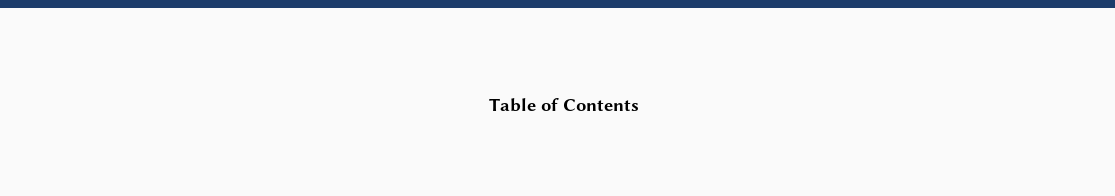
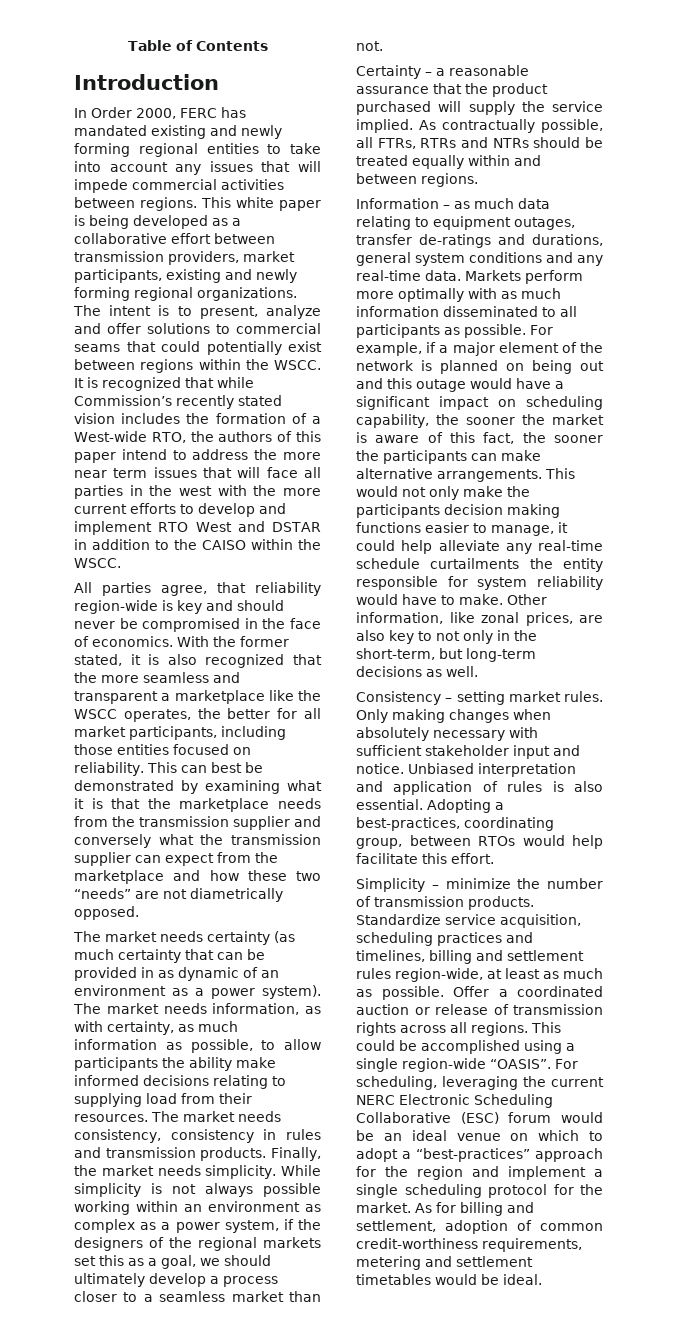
(639, 105) none -> [74,74,219,90] [74,107,246,119] [74,125,282,139] [74,143,321,157] [74,161,321,175] [74,179,284,193] [74,197,321,211] [74,215,241,229] [74,233,275,244] [74,251,295,265] [74,269,297,283] [74,287,297,301] [73,305,321,319] [74,323,321,334] [74,341,322,355] [74,359,321,373] [74,377,254,391] [74,395,282,409] [74,413,321,424] [74,431,321,443] [74,449,321,463] [74,467,321,478] [74,485,321,499] [74,503,286,517] [74,521,322,535] [74,539,321,550] [74,558,121,568] [74,582,321,596] [74,600,284,614] [74,618,321,632] [74,636,289,647] [74,654,322,668] [74,672,240,683] [74,690,321,704] [74,708,321,722] [74,726,286,740] [74,744,251,755] [74,762,263,776] [74,780,322,794] [74,798,321,812] [74,816,321,830] [74,834,321,848] [74,852,278,866] [74,870,321,884] [74,888,283,902] [74,906,139,920] [73,931,295,945] [74,949,265,963] [74,967,279,981] [74,985,321,999] [73,1003,321,1015] [74,1021,238,1035] [74,1039,321,1053] [74,1057,276,1071] [74,1075,286,1089] [74,1093,252,1107] [74,1111,281,1122] [74,1129,321,1143] [74,1147,322,1161] [74,1165,321,1179] [74,1183,321,1197] [74,1201,321,1215] [74,1219,321,1233] [74,1237,321,1251] [74,1255,271,1269] [74,1273,278,1287] [74,1291,321,1302] [356,41,383,51] [356,65,529,79] [356,83,548,97] [356,101,603,115] [356,119,603,133] [356,137,603,149] [356,155,541,169] [356,173,478,187] [356,198,550,209] [356,216,575,230] [356,234,603,248] [356,252,603,266] [356,270,583,284] [356,288,561,302] [356,306,577,317] [356,324,553,338] [356,342,603,356] [356,360,604,374] [356,378,564,392] [356,396,603,410] [356,414,604,428] [356,432,603,444] [356,450,541,464] [356,468,575,482] [356,486,530,500] [356,504,560,518] [356,522,568,536] [356,540,603,554] [356,558,603,572] [356,576,603,590] [356,594,547,605] [356,612,603,626] [356,630,537,644] [356,648,536,662] [356,666,478,677] [356,691,603,705] [356,709,551,723] [356,727,538,741] [356,745,580,759] [356,763,576,777] [356,781,603,795] [356,799,504,813] [356,817,554,831] [356,835,603,849] [356,853,494,864] [356,878,603,892] [356,896,534,910] [356,914,581,928] [356,932,533,946] [356,950,584,964] [356,968,603,982] [356,986,603,1000] [356,1004,603,1015] [356,1022,561,1036] [356,1040,575,1054] [356,1058,578,1072] [356,1076,604,1090] [356,1094,553,1108] [356,1112,603,1124] [356,1130,603,1141] [356,1148,603,1162] [356,1166,603,1180] [356,1184,603,1198] [356,1202,534,1216] [356,1220,603,1234] [356,1238,582,1252] [356,1256,533,1270] [356,1274,542,1285] // Introduction // In Order 2000, FERC has mandated existing and newly forming regional entities to take into account any issues that will impede commercial activities between regions. This white paper is being developed as a collaborative effort between transmission providers, market participants, existing and newly forming regional organizations. The intent is to present, analyze and offer solutions to commercial seams that could potentially exist between regions within the WSCC. It is recognized that while Commission’s recently stated vision includes the formation of a West-wide RTO, the authors of this paper intend to address the more near term issues that will face all parties in the west with the more current efforts to develop and implement RTO West and DSTAR in addition to the CAISO within the WSCC. // All parties agree, that reliability region-wide is key and should never be compromised in the face of economics. With the former stated, it is also recognized that the more seamless and transparent a marketplace like the WSCC operates, the better for all market participants, including those entities focused on reliability. This can best be demonstrated by examining what it is that the marketplace needs from the transmission supplier and conversely what the transmission supplier can expect from the marketplace and how these two “needs” are not diametrically opposed. // The market needs certainty (as much certainty that can be provided in as dynamic of an environment as a power system). The market needs information, as with certainty, as much information as possible, to allow participants the ability make informed decisions relating to supplying load from their resources. The market needs consistency, consistency in rules and transmission products. Finally, the market needs simplicity. While simplicity is not always possible working within an environment as complex as a power system, if the designers of the regional markets set this as a goal, we should ultimately develop a process closer to a seamless market than not. // Certainty – a reasonable assurance that the product purchased will supply the service implied. As contractually possible, all FTRs, RTRs and NTRs should be treated equally within and between regions. // Information – as much data relating to equipment outages, transfer de-ratings and durations, general system conditions and any real-time data. Markets perform more optimally with as much information disseminated to all participants as possible. For example, if a major element of the network is planned on being out and this outage would have a significant impact on scheduling capability, the sooner the market is aware of this fact, the sooner the participants can make alternative arrangements. This would not only make the participants decision making functions easier to manage, it could help alleviate any real-time schedule curtailments the entity responsible for system reliability would have to make. Other information, like zonal prices, are also key to not only in the short-term, but long-term decisions as well. // Consistency – setting market rules. Only making changes when absolutely necessary with sufficient stakeholder input and notice. Unbiased interpretation and application of rules is also essential. Adopting a best-practices, coordinating group, between RTOs would help facilitate this effort. // Simplicity – minimize the number of transmission products. Standardize service acquisition, scheduling practices and timelines, billing and settlement rules region-wide, at least as much as possible. Offer a coordinated auction or release of transmission rights across all regions. This could be accomplished using a single region-wide “OASIS”. For scheduling, leveraging the current NERC Electronic Scheduling Collaborative (ESC) forum would be an ideal venue on which to adopt a “best-practices” approach for the region and implement a single scheduling protocol for the market. As for billing and settlement, adoption of common credit-worthiness requirements, metering and settlement timetables would be ideal.

